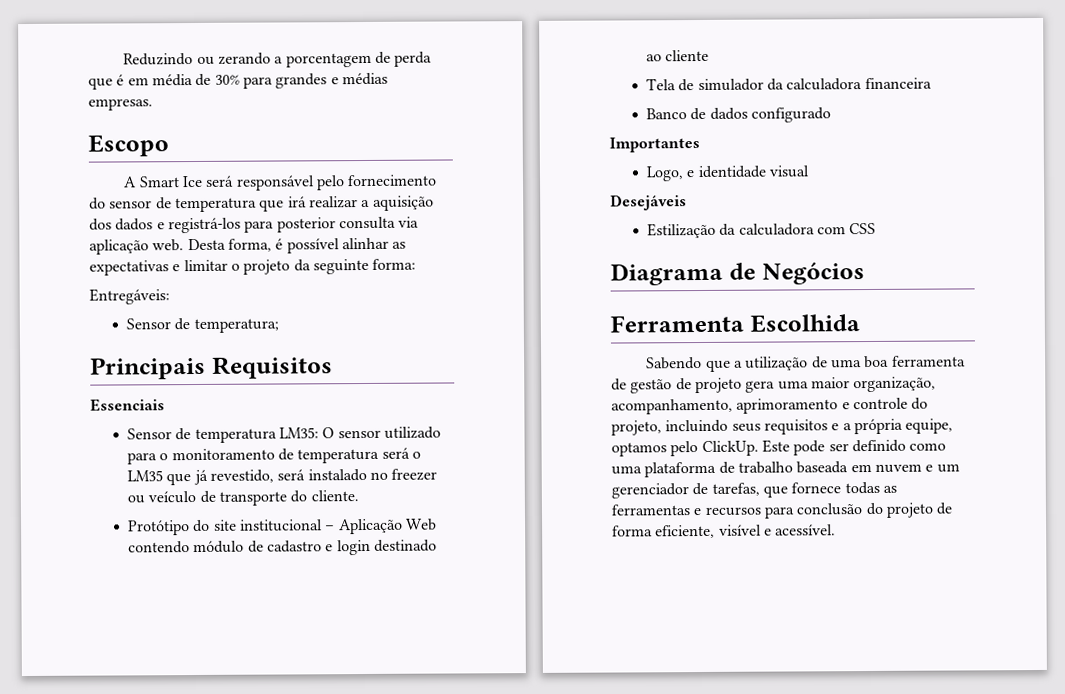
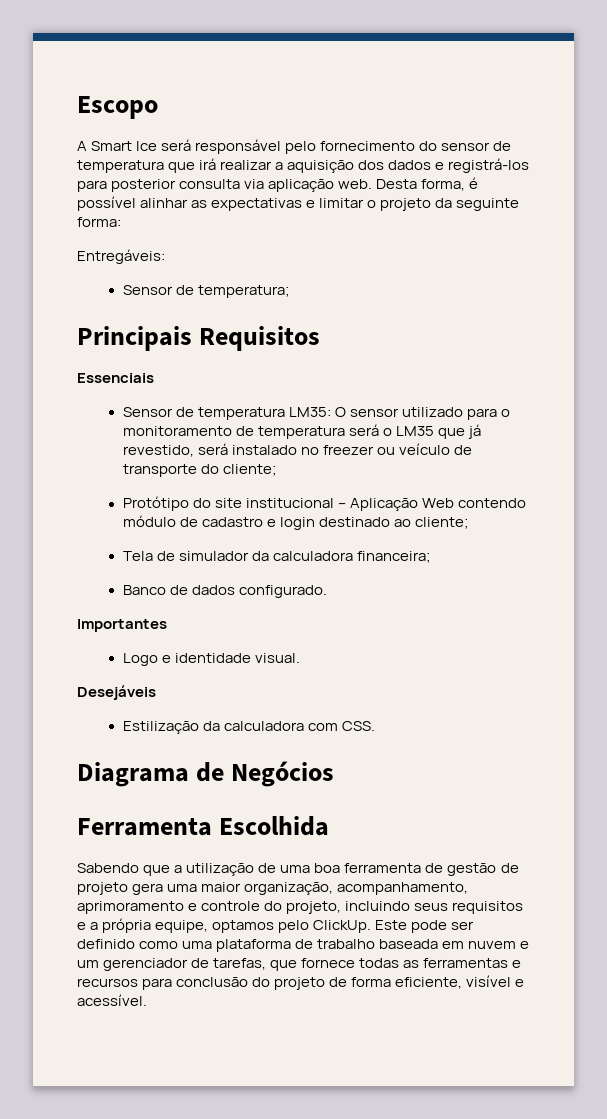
[123,51,433,68] [88,72,388,90] [88,98,153,111] Reduzindo ou zerando a porcentagem de perda que é em média de 30% para grandes e médias empresas. // -> (77, 107) none
[310,490,359,502] cliente. -> [222,464,277,476] cliente;
[665,49,710,62] cliente -> [415,517,470,529] cliente;
[864,77,932,90] financeira -> [356,551,431,563] financeira;
[750,107,831,123] configurado -> [238,585,327,598] configurado.
[645,166,684,182] Logo, -> [122,653,158,666] Logo
[768,165,809,178] visual -> [254,653,300,663] visual.
[849,222,877,235] CSS -> [341,721,375,731] CSS.

